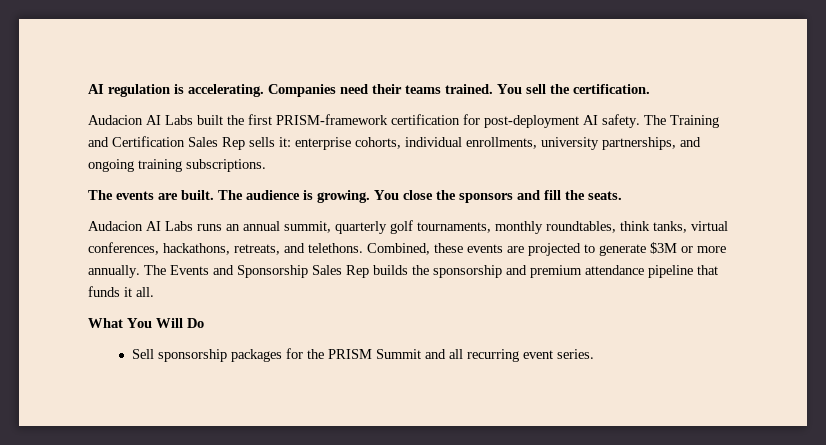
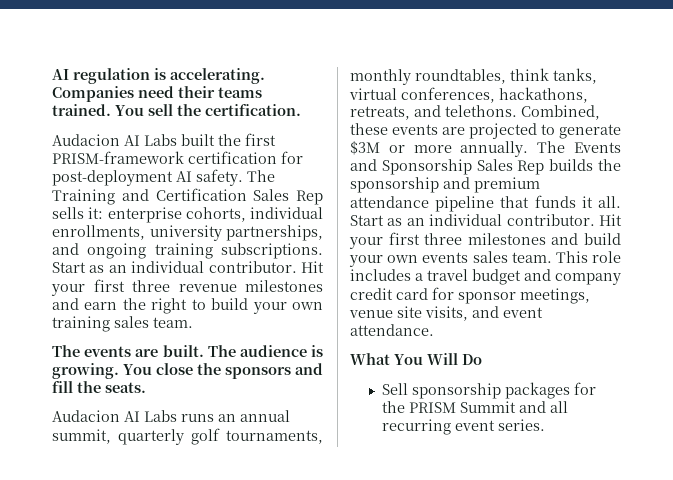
(266, 165) none -> [52,261,324,273] [51,279,323,296] [52,298,323,314] [52,316,193,332] Start as an individual contributor. Hit your first three revenue milestones and earn the right to build your own training sales team.
(154, 292) none -> [350,214,622,226] [349,232,621,249] [349,251,621,267] [350,269,621,285] [350,287,590,304] [349,306,543,321] [350,324,434,336] Start as an individual contributor. Hit your first three milestones and build your own events sales team. This role includes a travel budget and company credit card for sponsor meetings, venue site visits, and event attendance.

